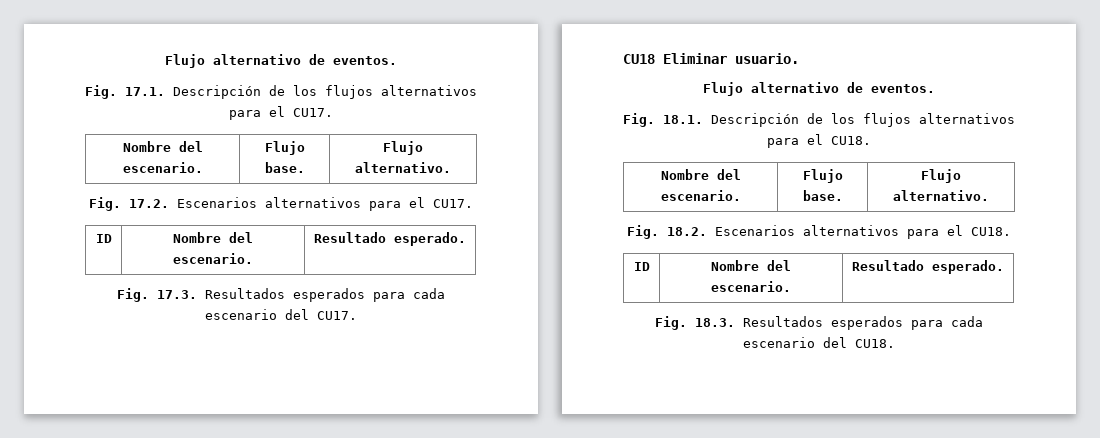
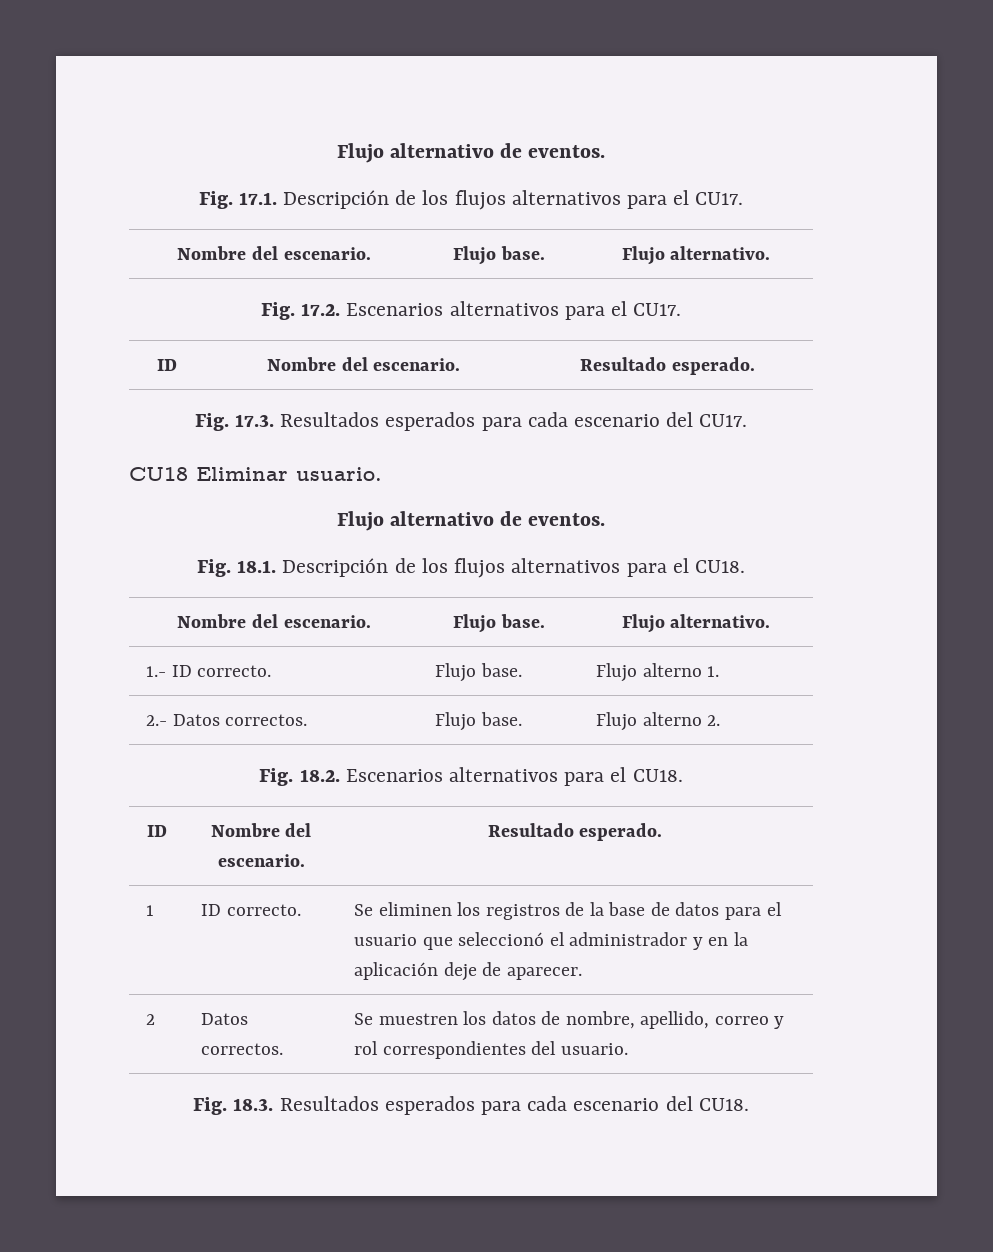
(989, 195) none -> [146,665,272,677] [435,663,522,682] [596,663,720,682] [146,714,308,726] [435,712,522,731] [596,712,721,731] // 1.- ID correcto. | Flujo base. | Flujo alterno 1. // 2.- Datos correctos. | Flujo base. | Flujo alterno 2.
(1004, 267) none -> [146,905,155,916] [201,904,301,916] [354,902,782,920] [354,932,748,950] [354,962,582,981] [146,1014,156,1025] [201,1013,249,1025] [201,1043,284,1055] [354,1011,785,1029] [354,1041,628,1059] // 1 | ID correcto. | Se eliminen los registros de la base de datos para el usuario que seleccionó el administrador y en la aplicación deje de aparecer. // 2 | Datos correctos. | Se muestren los datos de nombre, apellido, correo y rol correspondientes del usuario.

